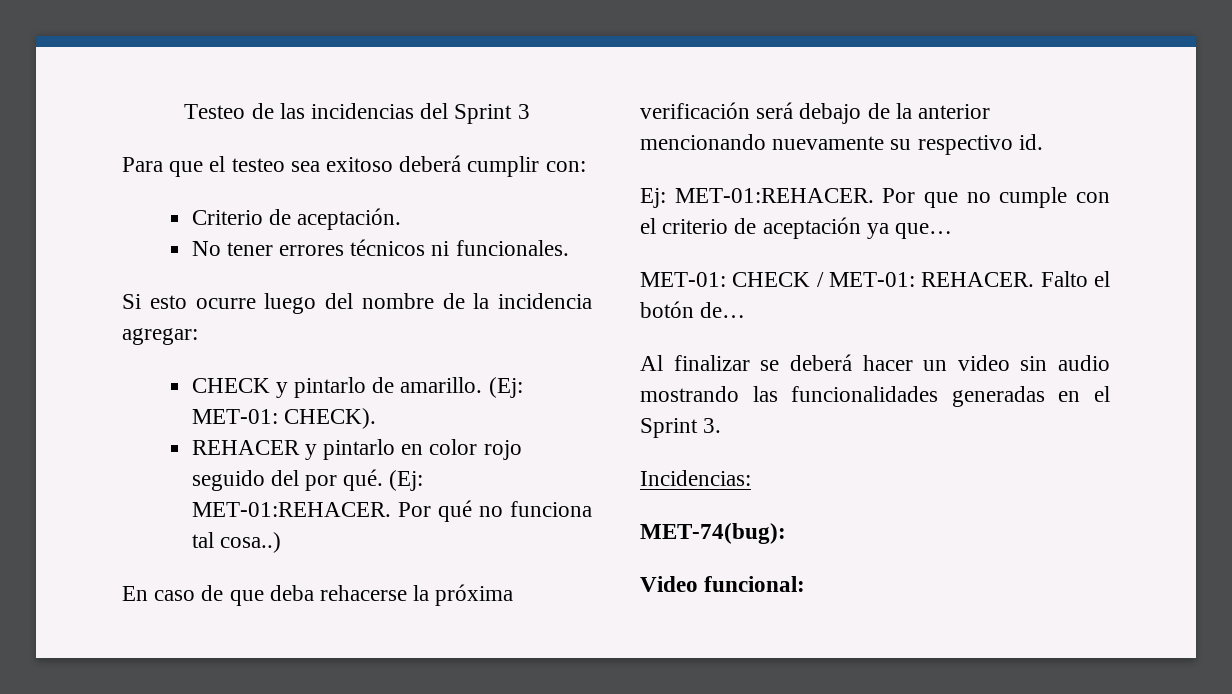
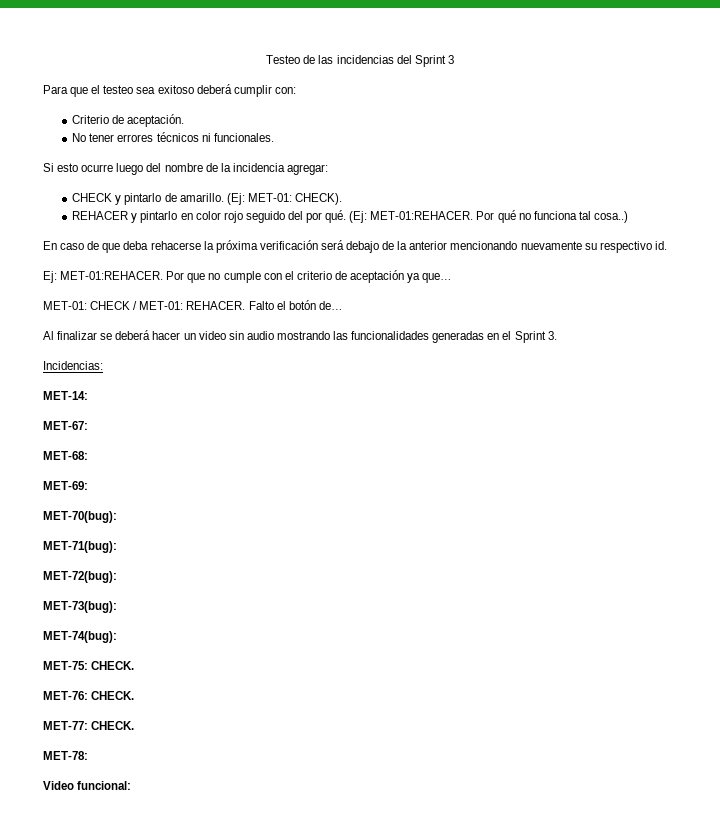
[640,523,786,544] MET-74(bug): -> [43,391,88,400] [43,421,88,430] [43,451,88,460] [43,481,88,490] [43,511,117,523] [43,541,117,553] [43,571,117,583] [43,601,117,613] [43,631,117,643] [43,661,135,670] [43,691,135,700] [43,721,135,730] [43,751,88,760] MET-14: // MET-67: // MET-68: // MET-69: // MET-70(bug): // MET-71(bug): // MET-72(bug): // MET-73(bug): // MET-74(bug): // MET-75: CHECK. // MET-76: CHECK. // MET-77: CHECK. // MET-78:

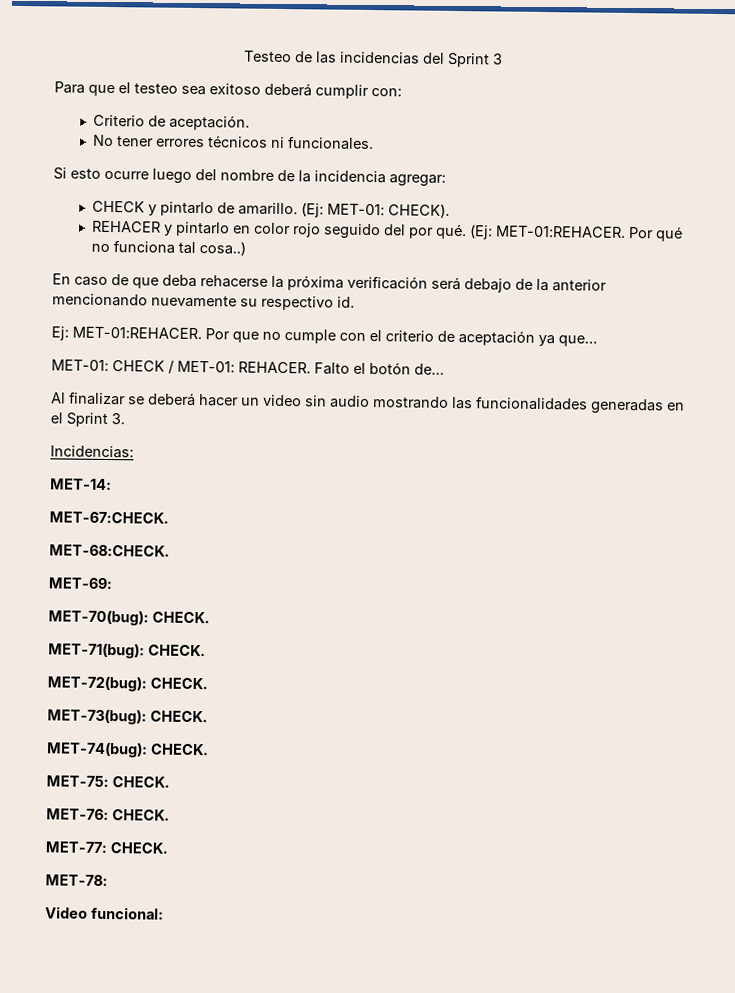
[43,421,88,430] [43,451,88,460] MET-67: // MET-68: -> [49,511,169,524] [49,544,170,557] MET-67:CHECK. // MET-68:CHECK.
(117, 517) none -> [152,611,210,624] CHECK.
(117, 547) none -> [148,644,206,657] CHECK.
(117, 577) none -> [150,677,208,690] CHECK.
(117, 607) none -> [150,710,208,723] CHECK.
(117, 637) none -> [151,743,209,756] CHECK.

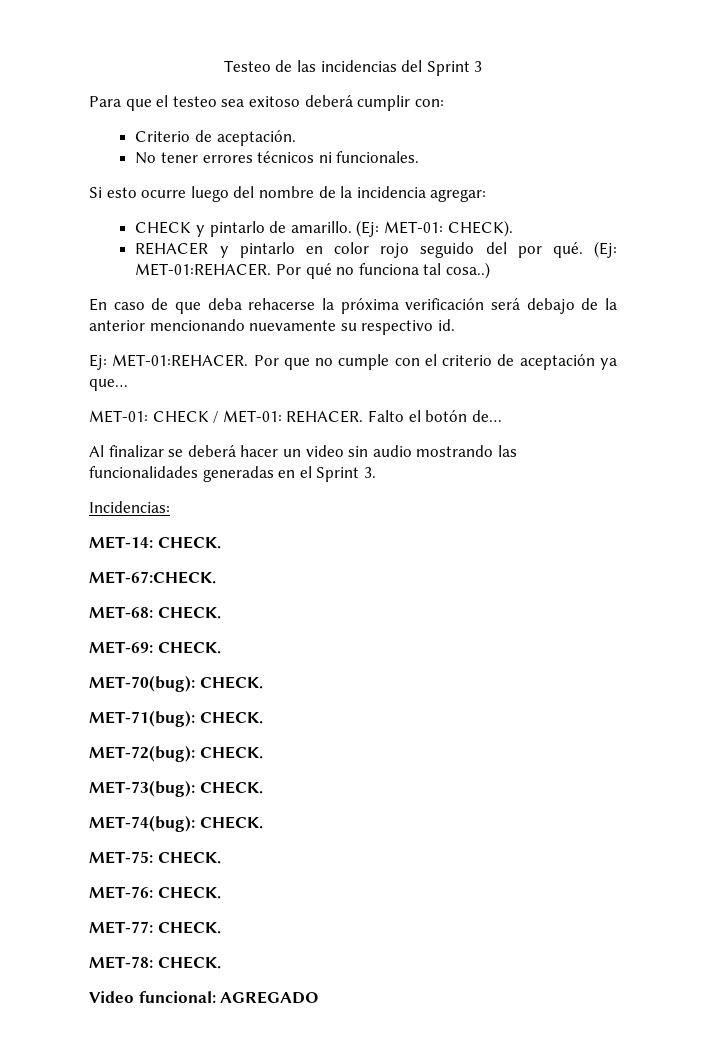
(112, 484) none -> [157,536,221,549] CHECK.
[49,544,170,557] MET-68:CHECK. -> [89,606,221,619] MET-68: CHECK.
(113, 583) none -> [157,641,221,654] CHECK.
(108, 880) none -> [157,956,221,969] CHECK.
(164, 913) none -> [220,991,320,1004] AGREGADO

